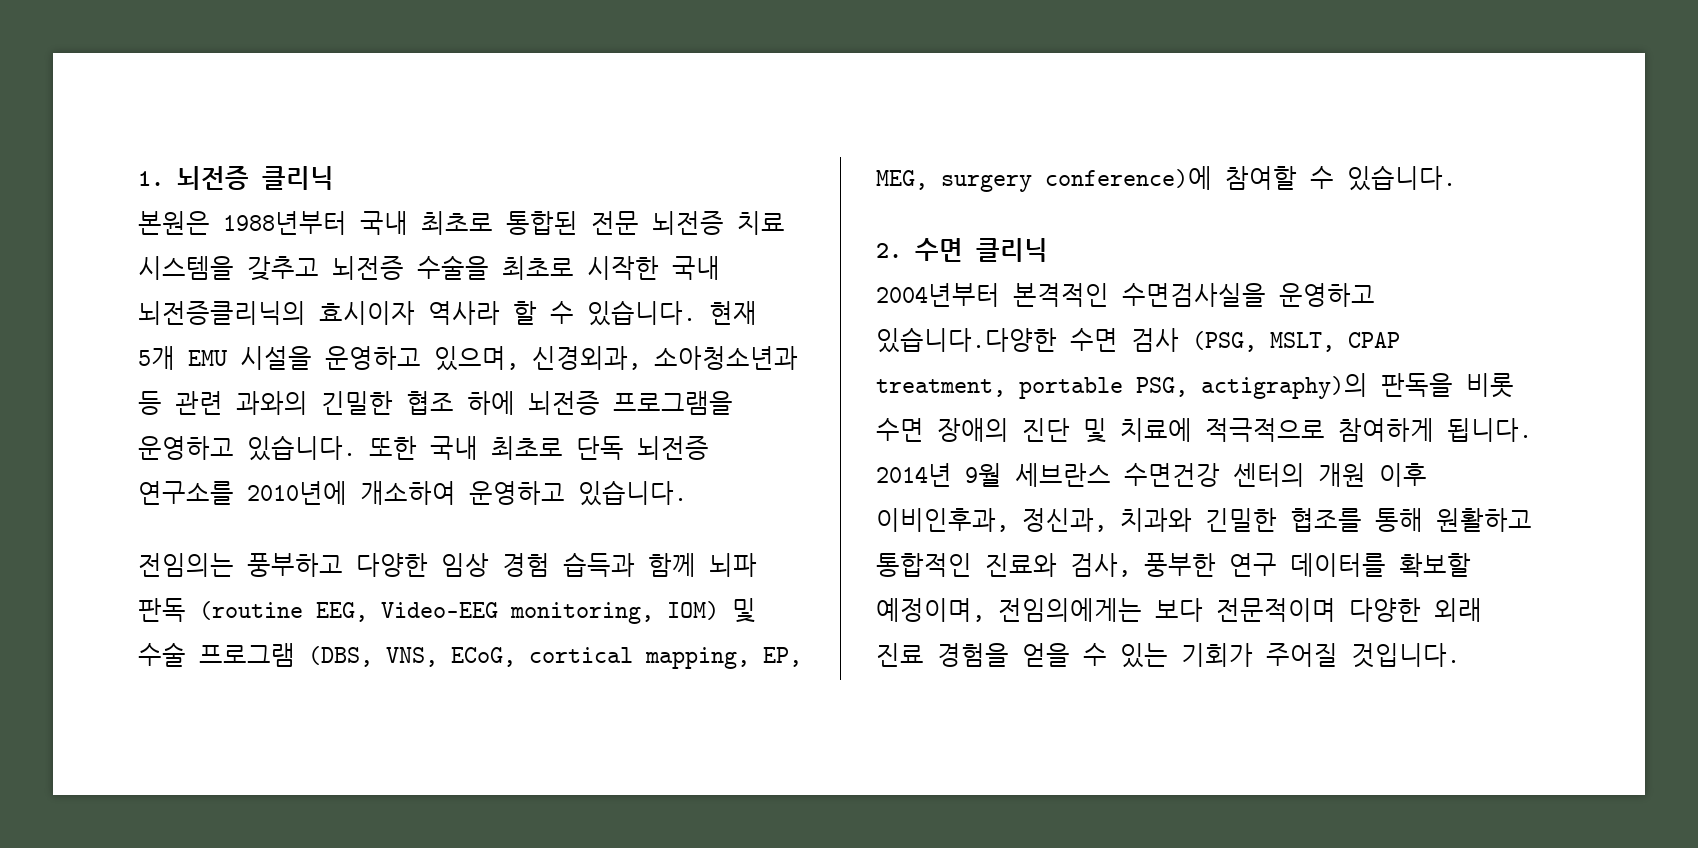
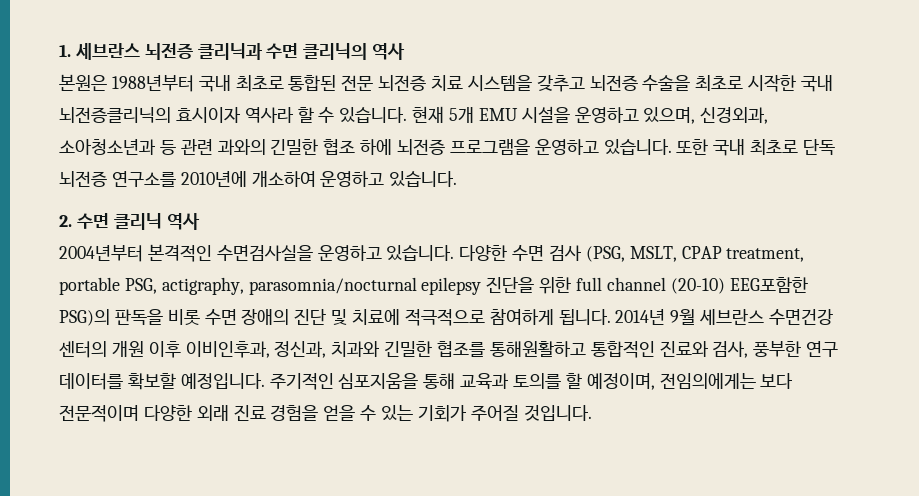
[177,166,334,190] 뇌전증 클리닉 -> [75,43,406,60] 세브란스 뇌전증 클리닉과 수면 클리닉의 역사
[138,552,757,577] [138,598,756,624] [138,642,802,669] [876,165,1456,192] // 전임의는 풍부하고 다양한 임상 경험 습득과 함께 뇌파 판독 (routine EEG, Video-EEG monitoring, IOM) 및 수술 프로그램 (DBS, VNS, ECoG, cortical mapping, EP, MEG, surgery conference)에 참여할 수 있습니다. -> (458, 179) none
(1048, 250) none -> [166,213,200,230] 역사
[876,327,1057,353] 있습니다.다양한 -> [386,244,508,261] 있습니다. 다양한
[1201,373,1368,399] actigraphy)의 -> [161,277,808,295] [59,309,110,326] actigraphy, parasomnia/nocturnal epilepsy 진단을 위한 full channel (20-10) EEG포함한 PSG)의
[1375,508,1532,532] 통해 원활하고 -> [489,341,586,357] 통해원활하고
(1471, 565) none -> [180,373,582,390] 예정입니다. 주기적인 심포지움을 통해 교육과 토의를 할

